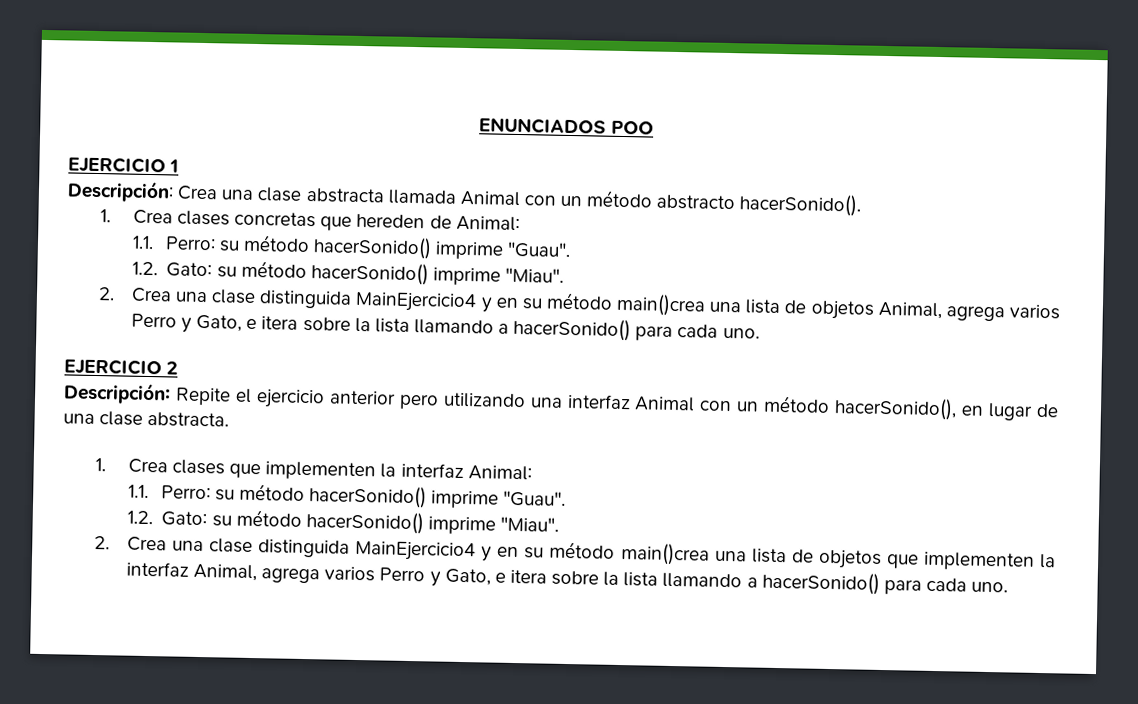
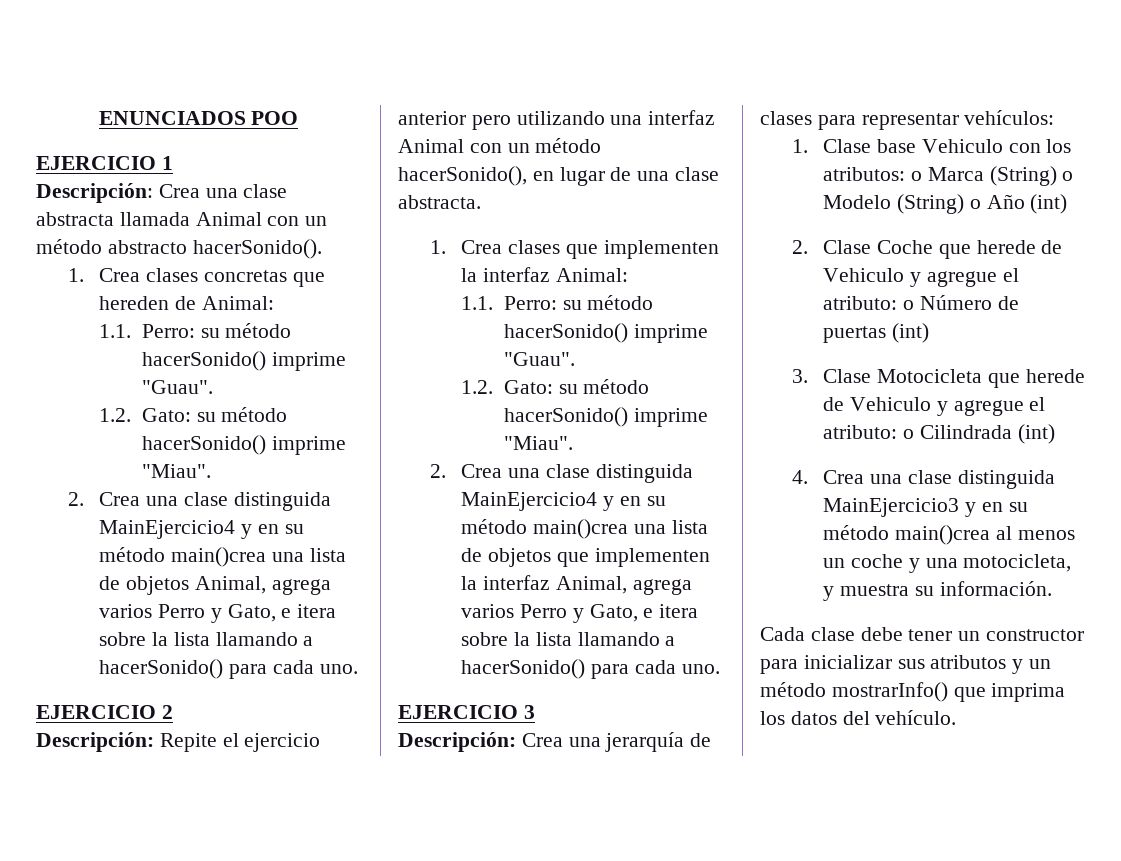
(1009, 587) none -> [398,705,535,719] [398,732,712,752] [760,110,1055,130] [791,139,1072,153] [823,166,1074,186] [823,194,1068,214] [791,240,1063,259] [823,268,1019,287] [823,295,1019,310] [823,323,929,343] [791,369,1085,388] [823,397,1046,416] [823,424,1055,444] [791,470,1055,489] [823,498,1028,517] [823,525,1075,545] [823,554,1072,573] [823,581,1052,601] [760,627,1085,641] [760,655,1052,674] [760,682,1066,702] [760,710,957,725] // EJERCICIO 3 // Descripción: Crea una jerarquía de clases para representar vehículos: // 1. Clase base Vehiculo con los atributos: o Marca (String) o Modelo (String) o Año (int) // 2. Clase Coche que herede de Vehiculo y agregue el atributo: o Número de puertas (int) // 3. Clase Motocicleta que herede de Vehiculo y agregue el atributo: o Cilindrada (int) // 4. Crea una clase distinguida MainEjercicio3 y en su método main()crea al menos un coche y una motocicleta, y muestra su información. // Cada clase debe tener un constructor para inicializar sus atributos y un método mostrarInfo() que imprima los datos del vehículo.

